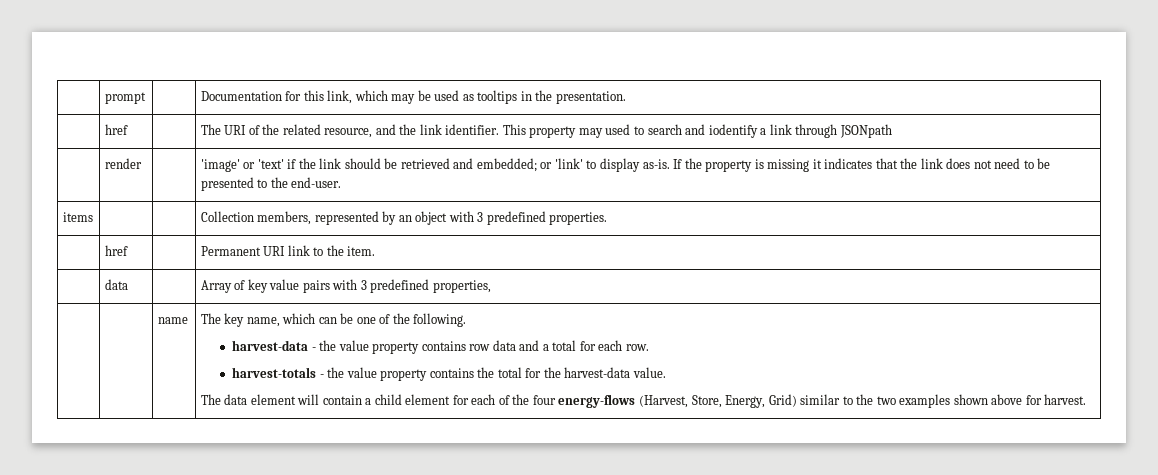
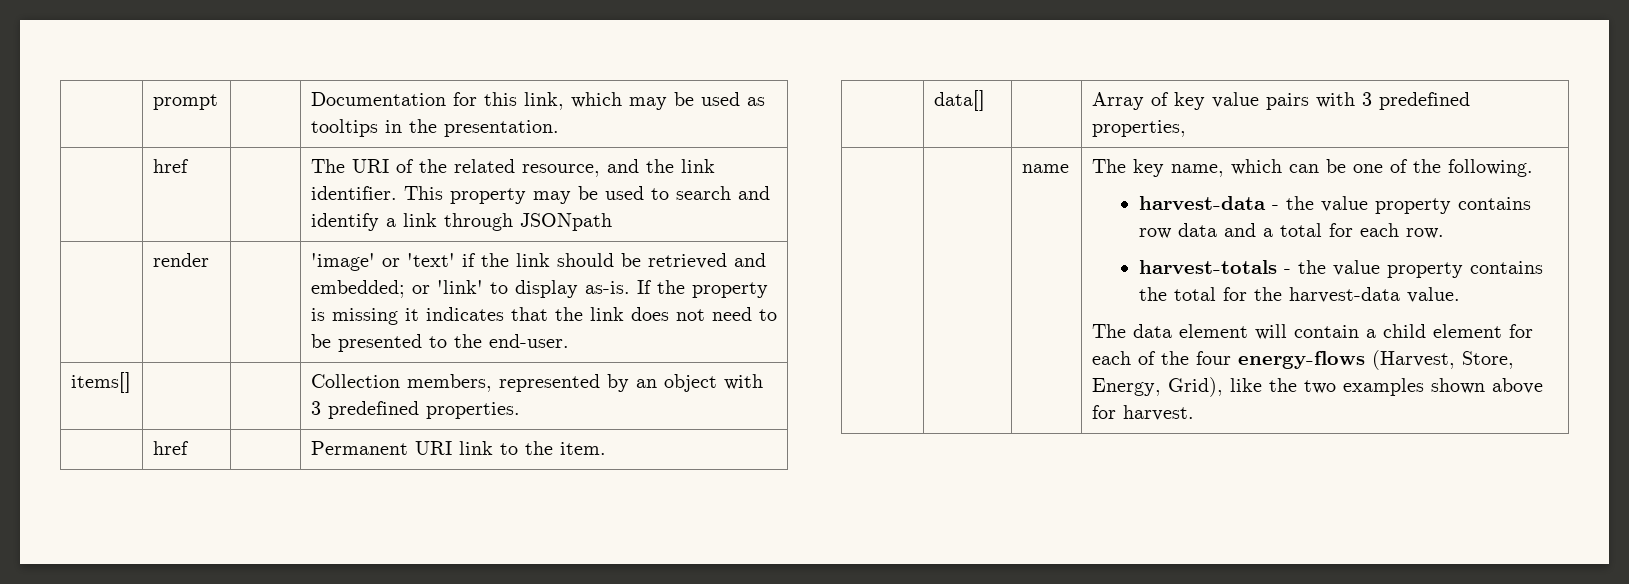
(603, 133) none -> [577,186,598,200] be
[708,124,758,138] iodentify -> [310,213,379,231] identify
[62,212,93,222] items -> [70,372,131,393] items[]
[104,279,128,290] data -> [933,90,985,111] data[]
[768,394,853,407] Grid) similar to -> [1167,377,1262,397] Grid), like

